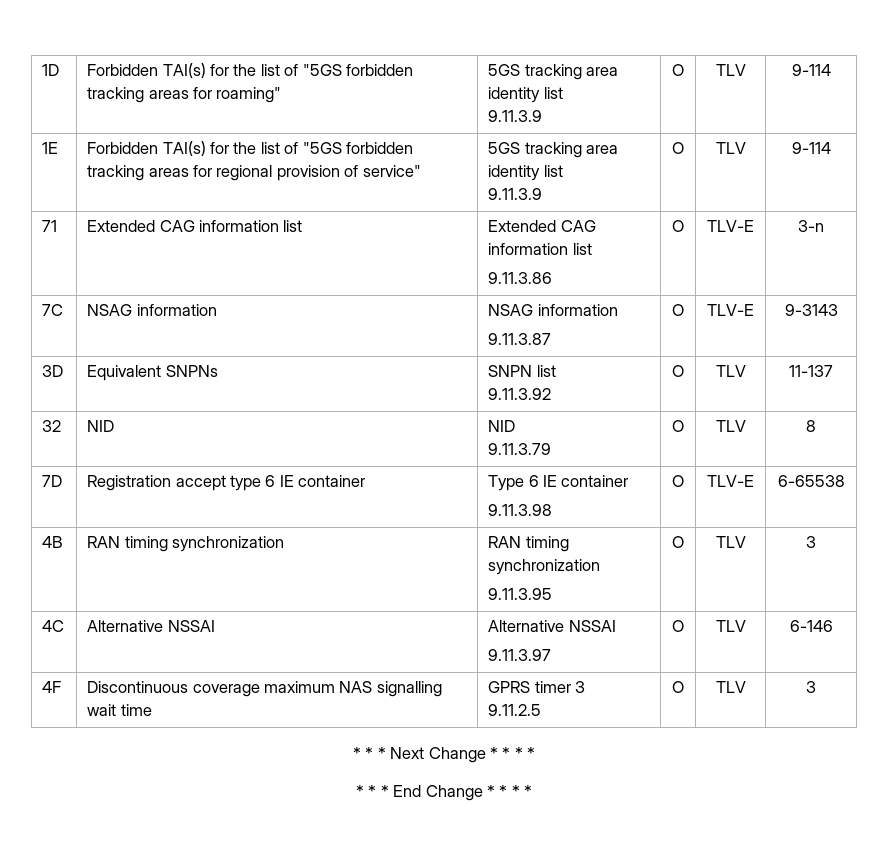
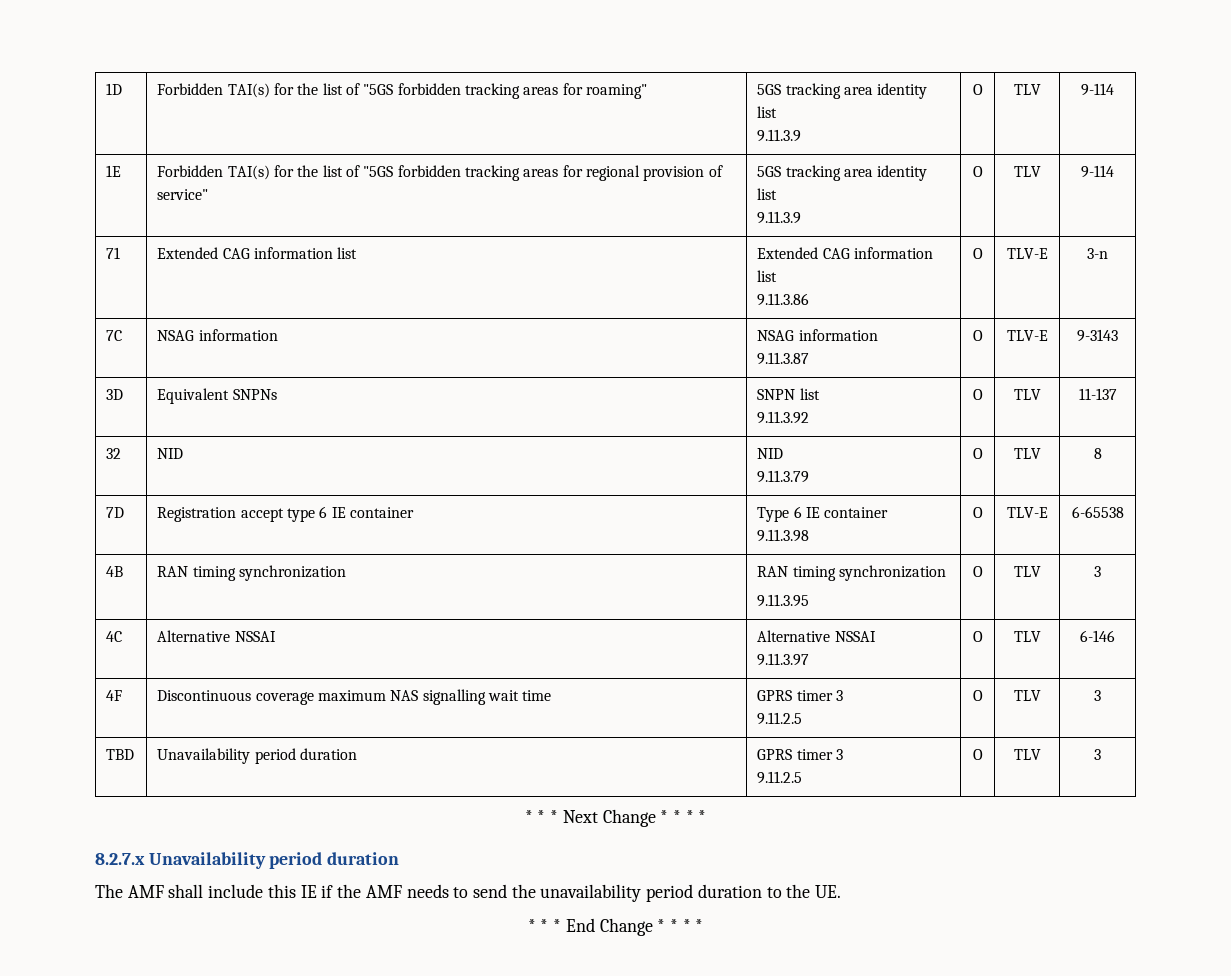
(816, 687) none -> [106,749,135,760] [157,748,357,764] [757,749,843,760] [757,771,803,784] [972,749,983,760] [1013,749,1041,760] [1094,749,1101,760] // TBD | Unavailability period duration | GPRS timer 3 // 9.11.2.5 | O | TLV | 3
(536, 753) none -> [95,852,400,869] [95,884,842,902] // 8.2.7.x Unavailability period duration // The AMF shall include this IE if the AMF needs to send the unavailability period duration to the UE.

